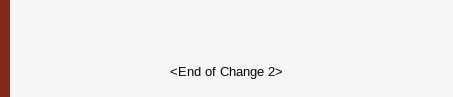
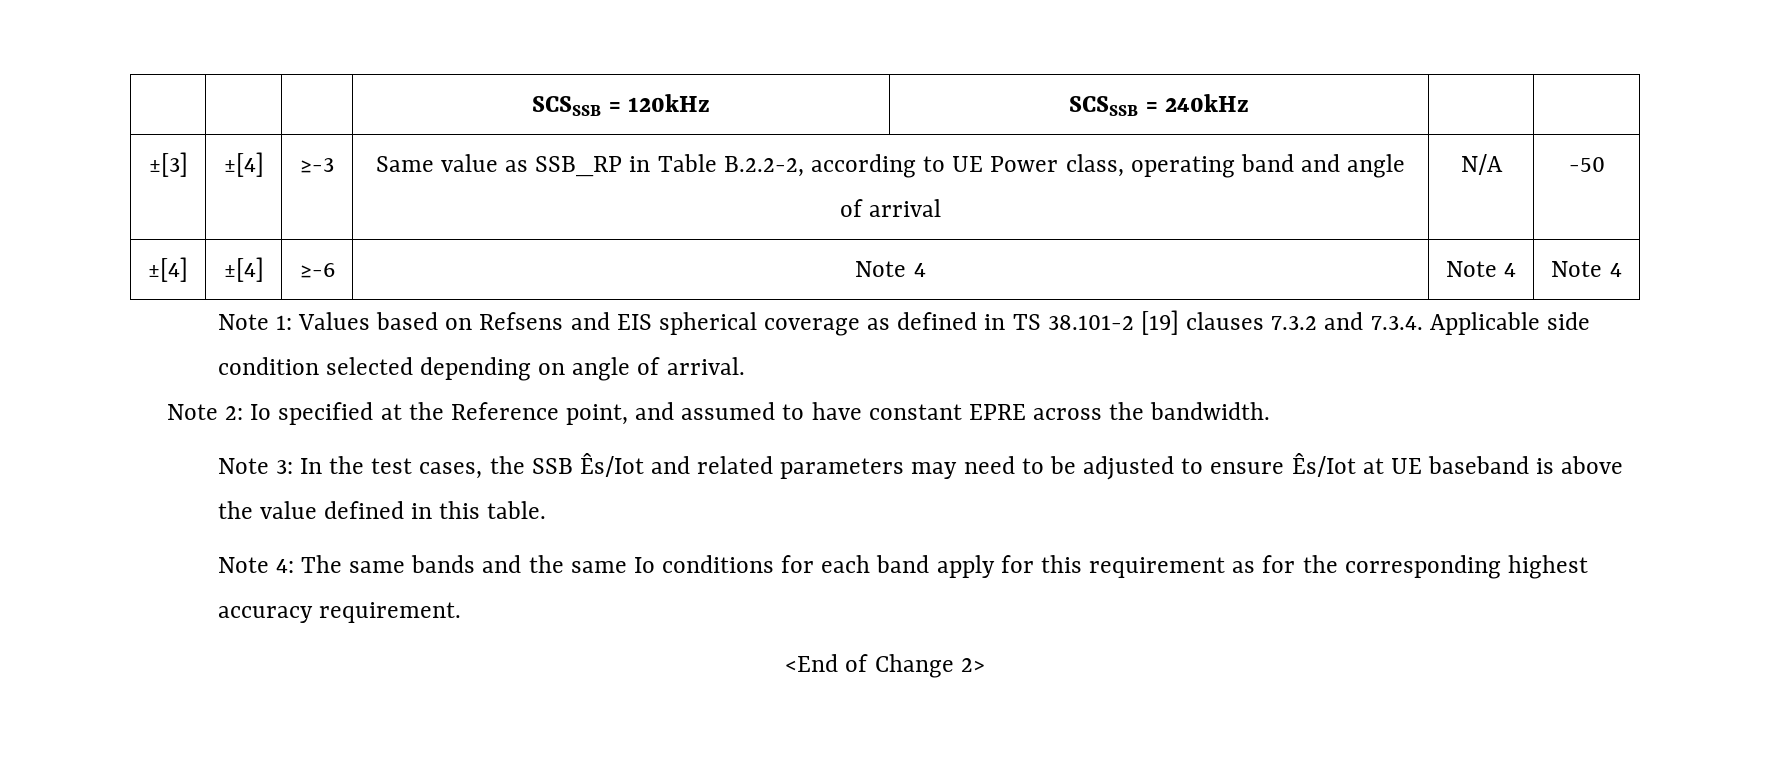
(170, 71) none -> [532,94,710,116] [1069,94,1249,116] [148,152,188,177] [223,152,264,177] [300,158,334,173] [375,154,1406,178] [839,199,942,217] [1460,154,1503,175] [1568,157,1605,172] [148,257,188,282] [223,257,264,282] [299,263,335,278] [855,261,926,277] [1445,261,1517,277] [1551,261,1622,277] [217,310,1590,336] [217,357,745,381] [166,402,1271,425] [217,453,1624,480] [217,501,547,519] [217,555,1588,579] [217,602,461,623] | | | SCSSSB = 120kHz | SCSSSB = 240kHz | | // ±[3] | ±[4] | ≥-3 | Same value as SSB_RP in Table B.2.2-2, according to UE Power class, operating band and angle of arrival | N/A | -50 // ±[4] | ±[4] | ≥-6 | Note 4 | Note 4 | Note 4 // Note 1: Values based on Refsens and EIS spherical coverage as defined in TS 38.101-2 [19] clauses 7.3.2 and 7.3.4. Applicable side condition selected depending on angle of arrival. // Note 2: Io specified at the Reference point, and assumed to have constant EPRE across the bandwidth. // Note 3: In the test cases, the SSB Ês/Iot and related parameters may need to be adjusted to ensure Ês/Iot at UE baseband is above the value defined in this table. // Note 4: The same bands and the same Io conditions for each band apply for this requirement as for the corresponding highest accuracy requirement. //

